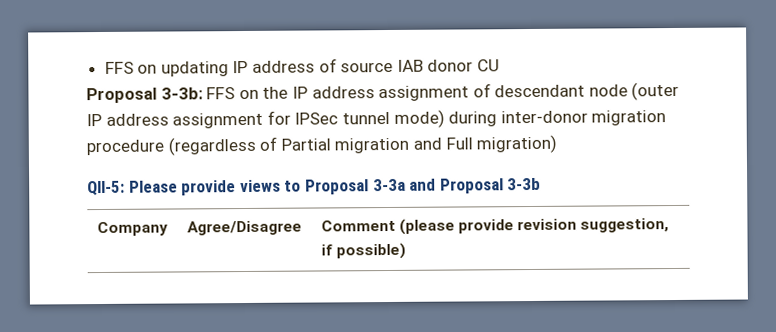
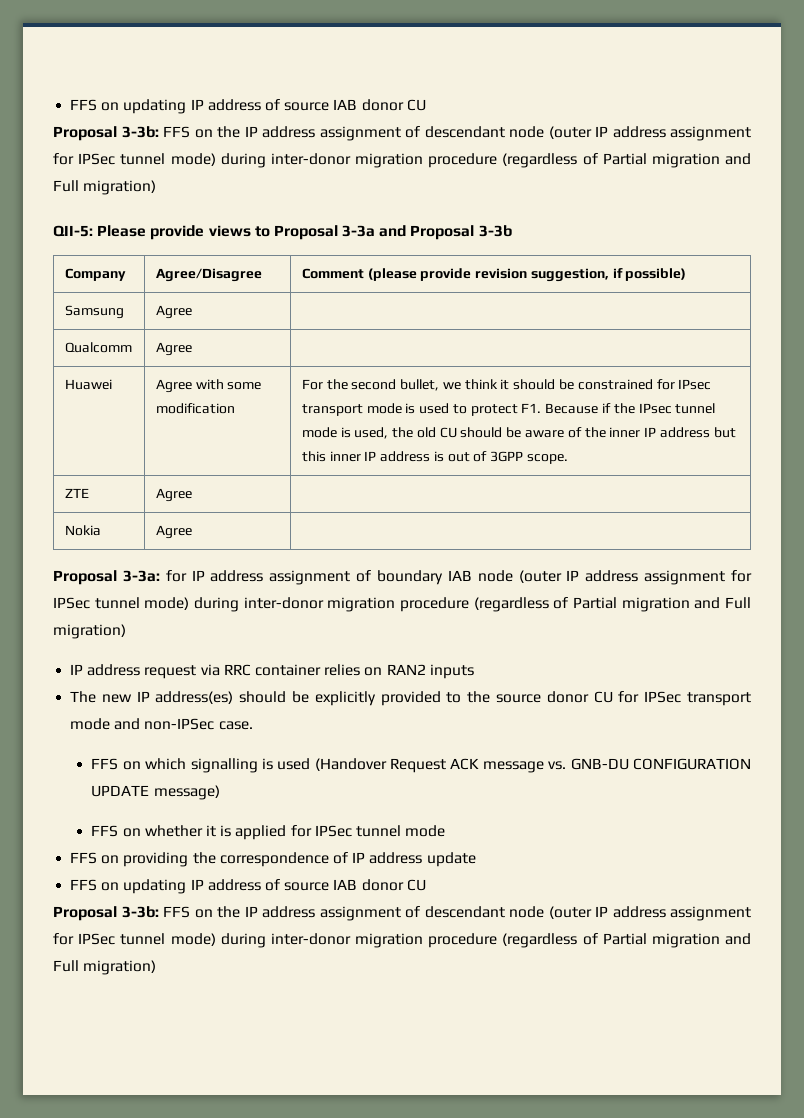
(406, 251) none -> [64,305,124,319] [155,305,192,319] [64,342,132,353] [155,342,192,356] [64,379,112,390] [155,379,262,393] [155,403,235,414] [301,379,712,391] [301,403,716,416] [301,427,736,439] [301,451,568,464] [64,488,89,498] [155,488,192,502] [64,525,101,536] [155,525,192,539] [53,570,752,585] [53,597,751,612] [53,624,126,639] [70,664,474,679] [70,691,751,706] [70,718,253,730] [91,758,751,773] [91,785,220,800] [91,825,446,840] [70,852,476,867] [70,879,426,894] [53,906,751,921] [53,933,751,948] [53,960,157,975] // Samsung | Agree | // Qualcomm | Agree | // Huawei | Agree with some modification | For the second bullet, we think it should be constrained for IPsec transport mode is used to protect F1. Because if the IPsec tunnel mode is used, the old CU should be aware of the inner IP address but this inner IP address is out of 3GPP scope. // ZTE | Agree | // Nokia | Agree | // Proposal 3-3a: for IP address assignment of boundary IAB node (outer IP address assignment for IPSec tunnel mode) during inter-donor migration procedure (regardless of Partial migration and Full migration) // IP address request via RRC container relies on RAN2 inputs // The new IP address(es) should be explicitly provided to the source donor CU for IPSec transport mode and non-IPSec case. // FFS on which signalling is used (Handover Request ACK message vs. GNB-DU CONFIGURATION UPDATE message) // FFS on whether it is applied for IPSec tunnel mode // FFS on providing the correspondence of IP address update // FFS on updating IP address of source IAB donor CU // Proposal 3-3b: FFS on the IP address assignment of descendant node (outer IP address assignment for IPSec tunnel mode) during inter-donor migration procedure (regardless of Partial migration and Full migration)

